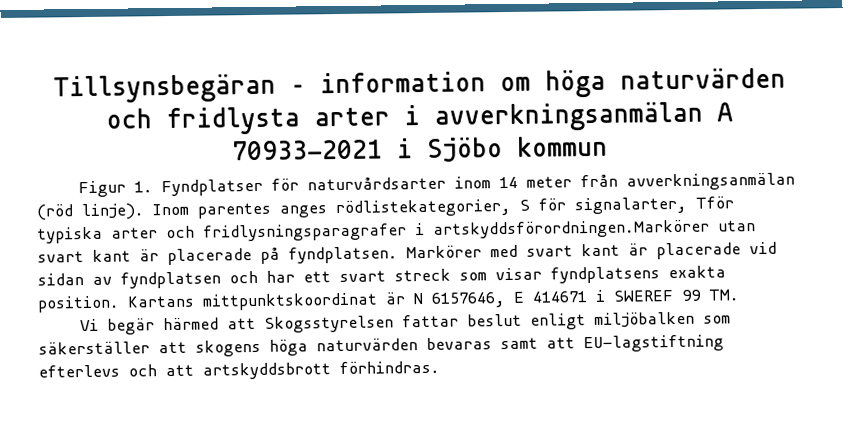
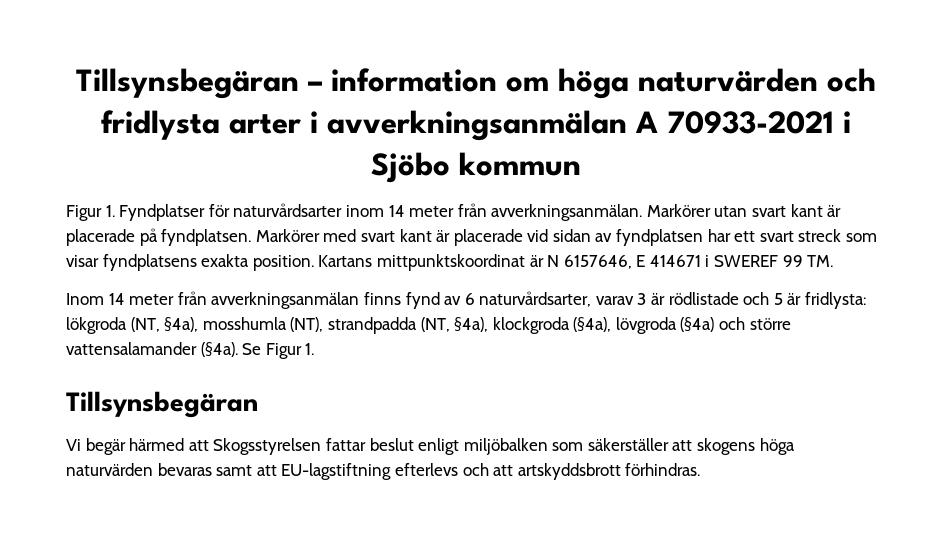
[626,172,796,191] [36,196,734,221] [37,219,710,244] avverkningsanmälan (röd linje). Inom parentes anges rödlistekategorier, S för signalarter, Tför typiska arter och fridlysningsparagrafer i artskyddsförordningen.Markörer -> [491,204,711,221] avverkningsanmälan. Markörer
[229,270,258,284] och -> (704, 237) none
(739, 295) none -> [66,291,867,309] [66,317,791,334] [66,342,315,359] [66,391,258,418] // Inom 14 meter från avverkningsanmälan finns fynd av 6 naturvårdsarter, varav 3 är rödlistade och 5 är fridlysta: lökgroda (NT, §4a), mosshumla (NT), strandpadda (NT, §4a), klockgroda (§4a), lövgroda (§4a) och större vattensalamander (§4a). Se Figur 1. // Tillsynsbegäran

